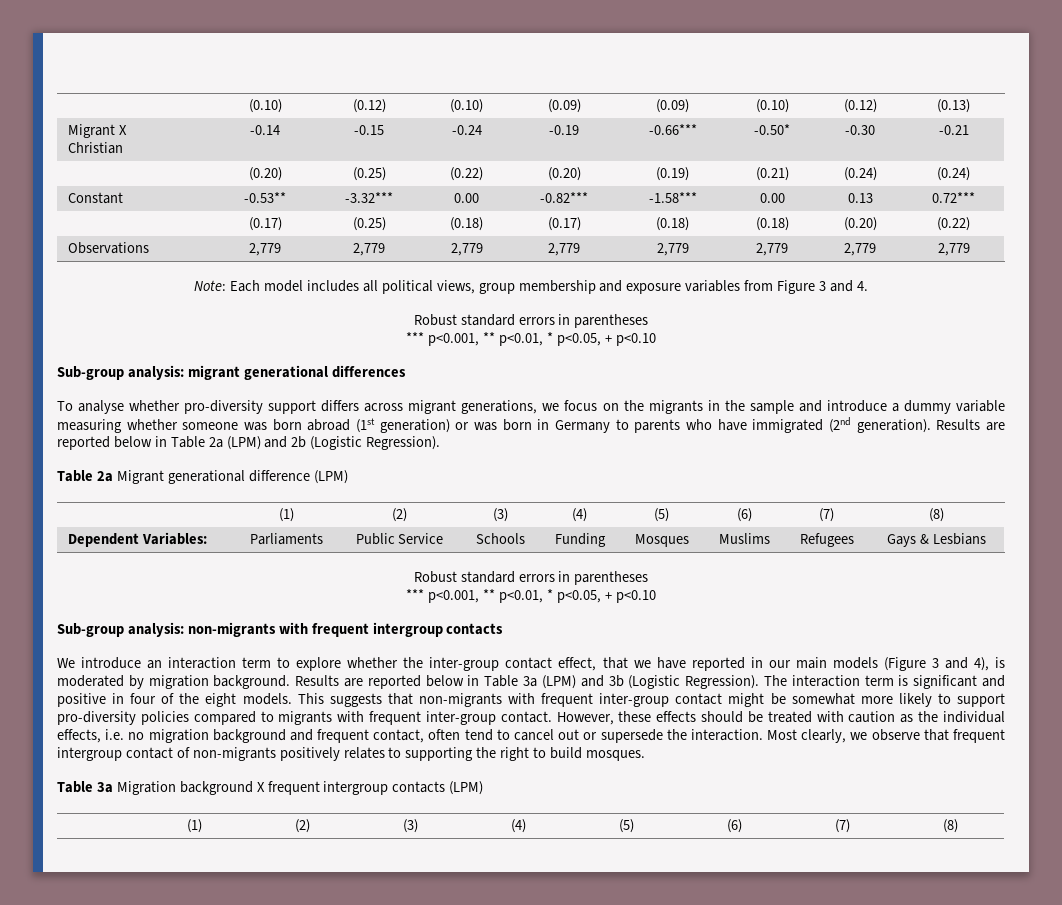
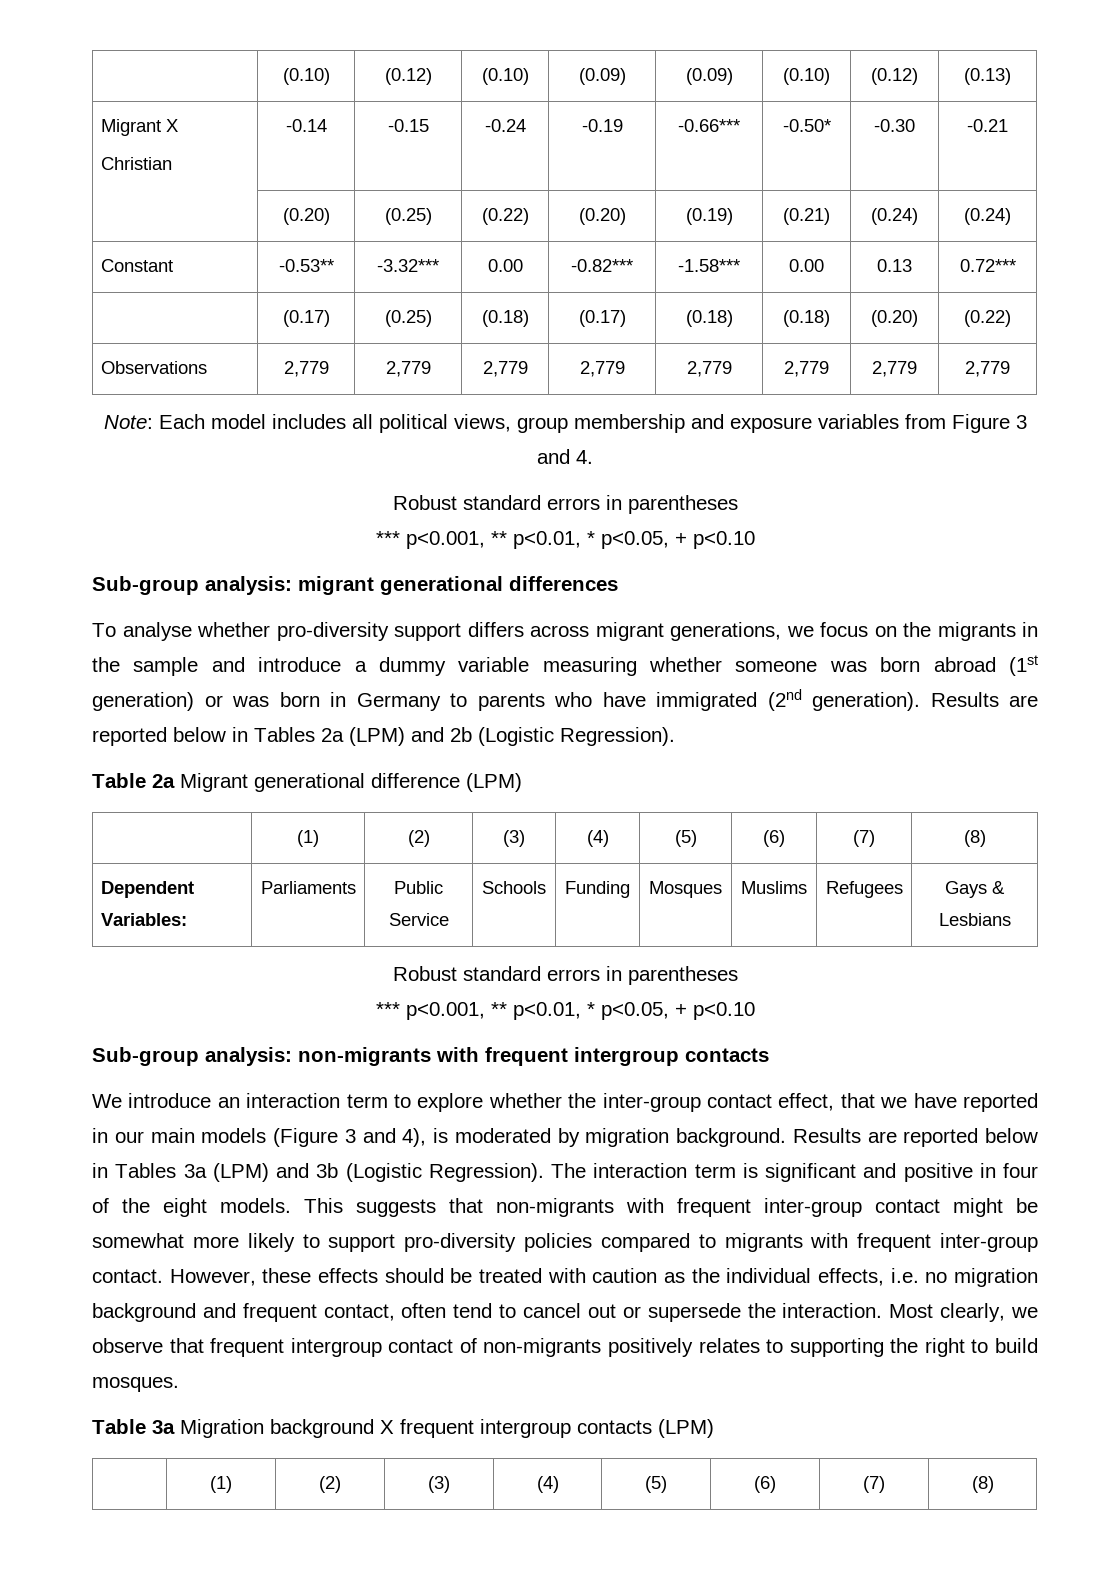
[170,436,205,448] Table -> [254,727,315,742] Tables
[484,675,519,687] Table -> [115,1163,177,1178] Tables

